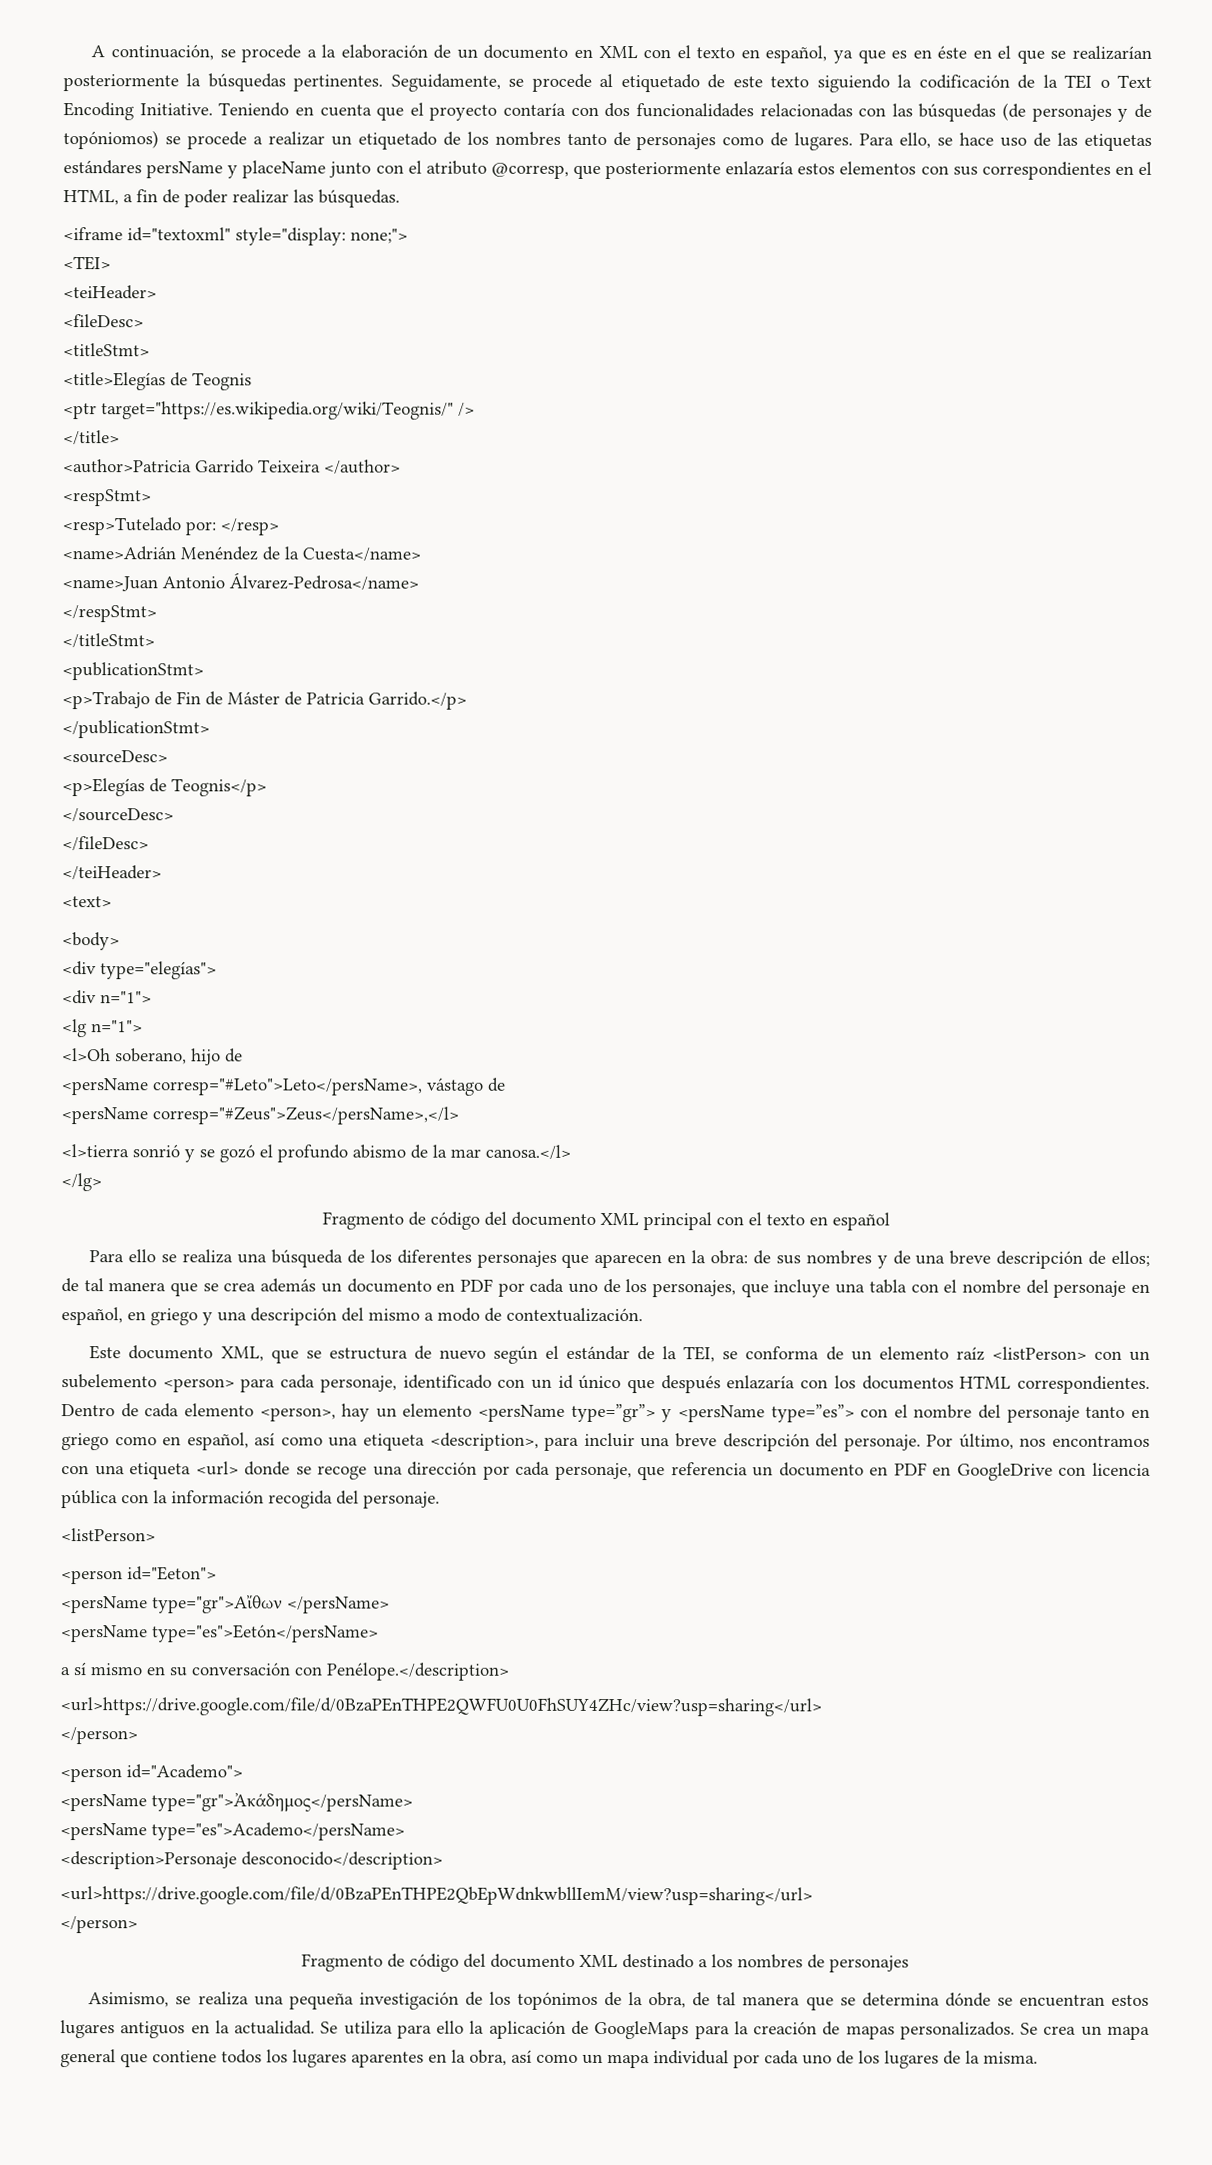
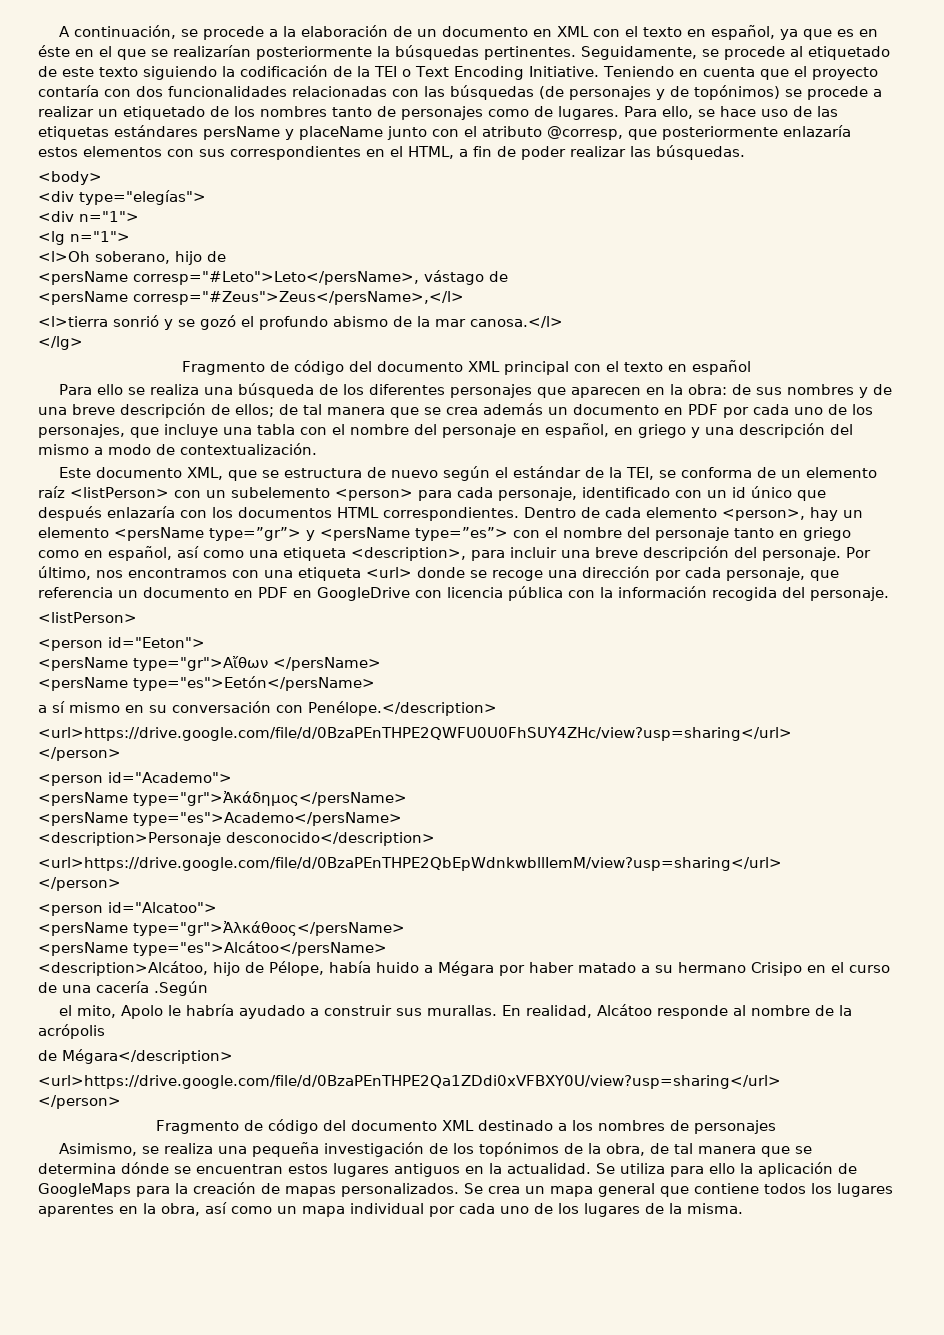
[63,130,159,150] topóniomos) -> [694,85,780,100] topónimos)
[63,227,408,246] [63,256,111,271] [63,285,157,300] [63,314,144,328] [63,343,150,357] [63,372,252,391] [63,401,475,420] [63,430,120,446] [63,459,401,475] [63,489,152,507] [62,517,279,536] [62,546,421,562] [62,572,419,592] [62,605,157,623] [62,633,155,649] [62,662,204,681] [62,691,467,710] [62,720,210,739] [62,750,168,764] [62,778,267,797] [62,808,174,823] [62,836,149,852] [62,865,162,881] [62,896,112,908] // <iframe id="textoxml" style="display: none;"> // <TEI> // <teiHeader> // <fileDesc> // <titleStmt> // <title>Elegías de Teognis // <ptr target="https://es.wikipedia.org/wiki/Teognis/" /> // </title> // <author>Patricia Garrido Teixeira </author> // <respStmt> // <resp>Tutelado por: </resp> // <name>Adrián Menéndez de la Cuesta</name> // <name>Juan Antonio Álvarez-Pedrosa</name> // </respStmt> // </titleStmt> // <publicationStmt> // <p>Trabajo de Fin de Máster de Patricia Garrido.</p> // </publicationStmt> // <sourceDesc> // <p>Elegías de Teognis</p> // </sourceDesc> // </fileDesc> // </teiHeader> // <text> -> (745, 152) none
(138, 1925) none -> [38,902,217,916] [38,921,405,936] [38,941,387,956] [38,961,890,976] [38,981,208,996] [58,1004,852,1019] [38,1024,105,1039] [38,1049,233,1064] [38,1075,781,1089] [38,1095,121,1109] // <person id="Alcatoo"> // <persName type="gr">Ἀλκάθοος</persName> // <persName type="es">Alcátoo</persName> // <description>Alcátoo, hijo de Pélope, había huido a Mégara por haber matado a su hermano Crisipo en el curso de una cacería .Según // el mito, Apolo le habría ayudado a construir sus murallas. En realidad, Alcátoo responde al nombre de la acrópolis // de Mégara</description> // <url>https://drive.google.com/file/d/0BzaPEnTHPE2Qa1ZDdi0xVFBXY0U/view?usp=sharing</url> // </person>

